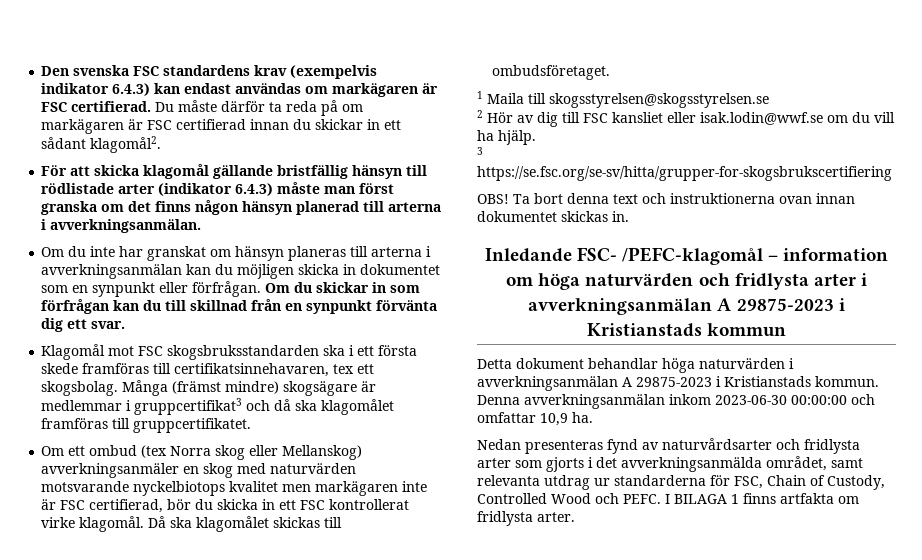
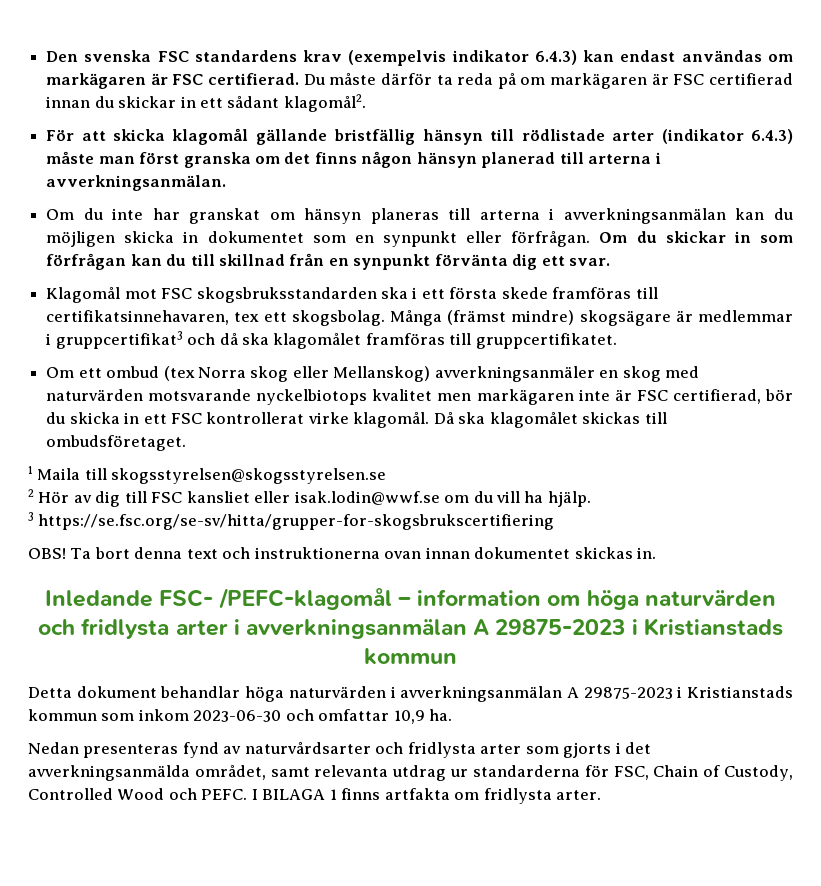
[815,376,879,387] [477,394,665,409] kommun. Denna avverkningsanmälan -> [28,709,135,721] kommun som
[791,395,847,405] 00:00:00 -> (282, 716) none

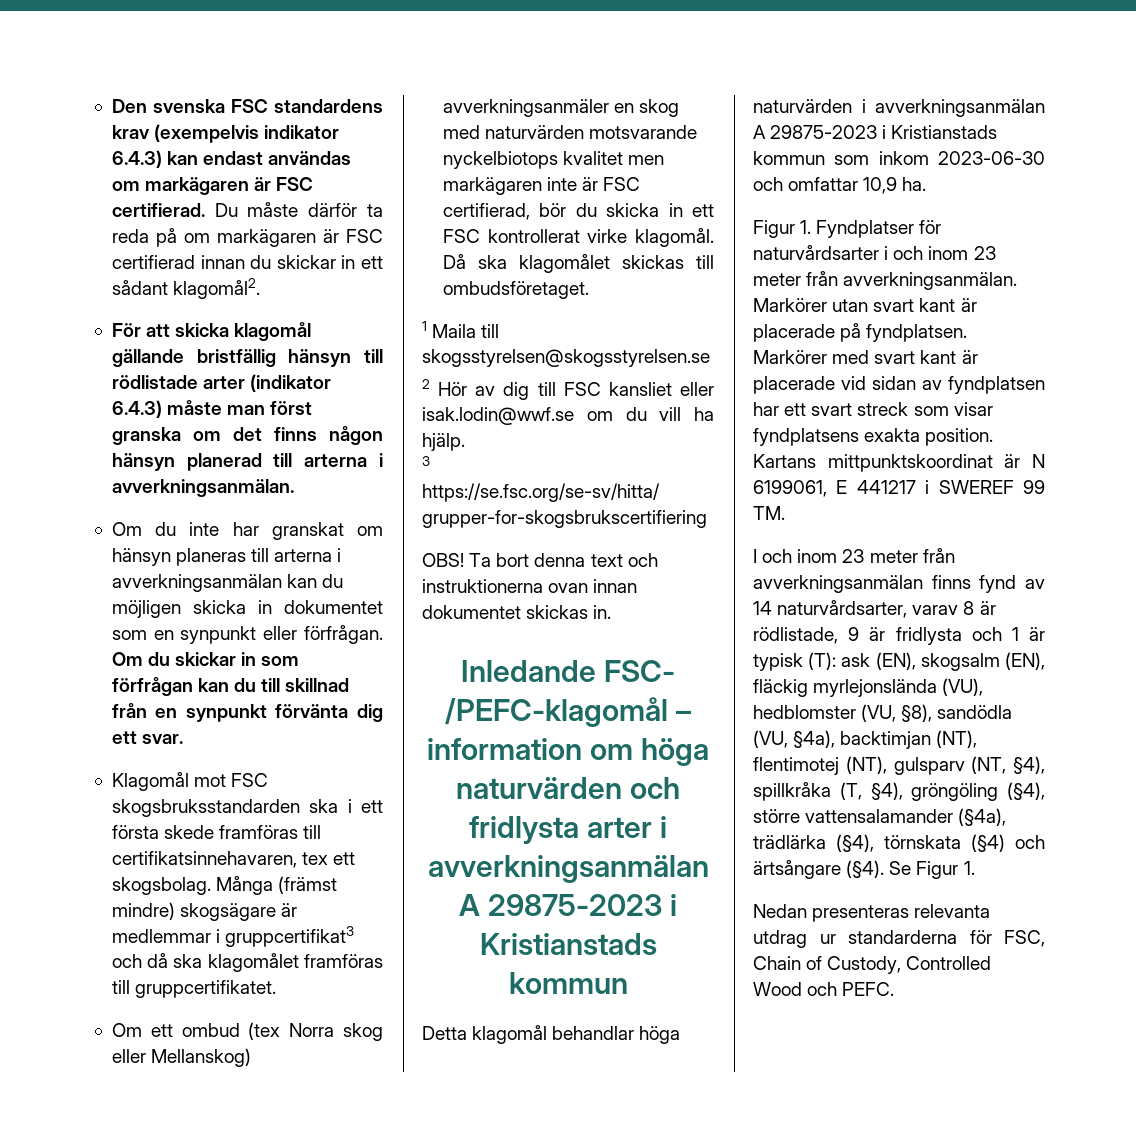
[76,686,157,698] dokument -> [472,1025,548,1044] klagomål
[28,742,652,758] [28,765,310,781] Nedan presenteras fynd av naturvårdsarter och fridlysta arter som gjorts i det avverkningsanmälda området, samt -> [753,220,942,238] [753,245,996,260] [753,271,1018,290] [753,298,977,312] [753,323,968,342] [753,350,978,364] [753,376,1045,394] [753,402,993,416] [753,428,994,446] [753,454,1045,472] [753,480,1045,497] [753,506,785,520] [753,548,955,563] [753,575,1045,593] [753,600,996,618] [753,627,1045,645] [753,652,1045,671] [753,678,984,697] [753,704,1013,722] [753,730,978,749] [753,756,1045,775] [753,782,1045,801] [753,808,1007,826] [753,834,1045,852] [753,860,975,879] [753,904,910,922] Figur 1. Fyndplatser för naturvårdsarter i och inom 23 meter från avverkningsanmälan. Markörer utan svart kant är placerade på fyndplatsen. Markörer med svart kant är placerade vid sidan av fyndplatsen har ett svart streck som visar fyndplatsens exakta position. Kartans mittpunktskoordinat är N 6199061, E 441217 i SWEREF 99 TM. // I och inom 23 meter från avverkningsanmälan finns fynd av 14 naturvårdsarter, varav 8 är rödlistade, 9 är fridlysta och 1 är typisk (T): ask (EN), skogsalm (EN), fläckig myrlejonslända (VU), hedblomster (VU, §8), sandödla (VU, §4a), backtimjan (NT), flentimotej (NT), gulsparv (NT, §4), spillkråka (T, §4), gröngöling (§4), större vattensalamander (§4a), trädlärka (§4), törnskata (§4) och ärtsångare (§4). Se Figur 1. // Nedan presenteras
[251,788,602,804] I BILAGA 1 finns artfakta om fridlysta arter. -> (895, 989) none

